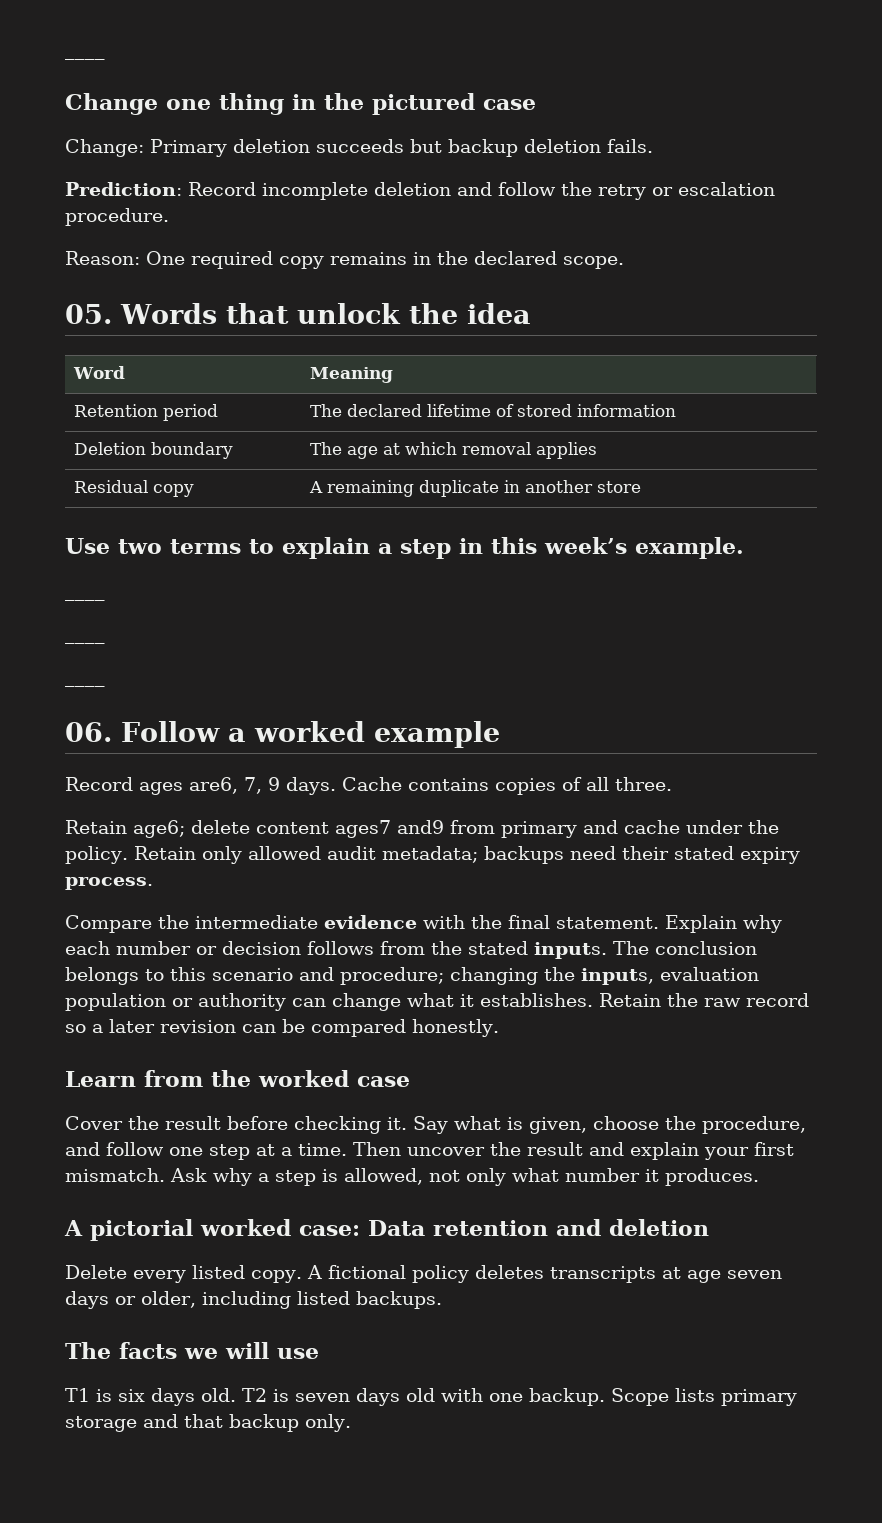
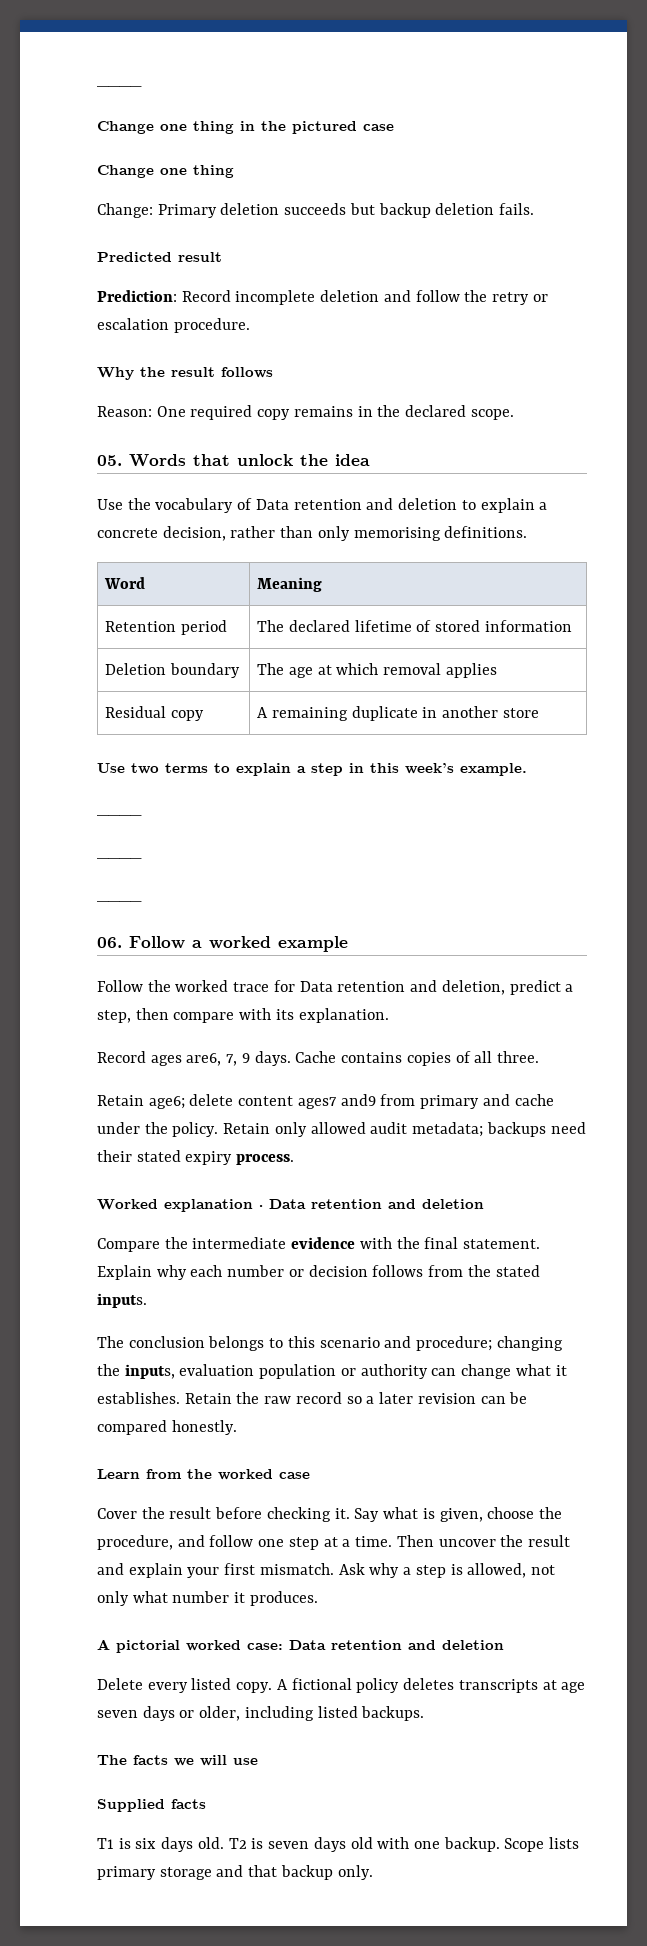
(536, 104) none -> [97,165,234,178] // Change one thing
(653, 146) none -> [97,252,222,262] // Predicted result
(169, 217) none -> [97,367,273,380] // Why the result follows
(531, 313) none -> [97,498,548,513] [97,526,528,541] // Use the vocabulary of Data retention and deletion to explain a concrete decision, rather than only memorising definitions.
(500, 734) none -> [97,980,574,995] [97,1008,389,1023] // Follow the worked trace for Data retention and deletion, predict a step, then compare with its explanation.
(153, 883) none -> [97,1199,484,1212] // Worked explanation · Data retention and deletion
(607, 950) none -> (147, 1300) //
(319, 1353) none -> [97,1799,206,1812] // Supplied facts

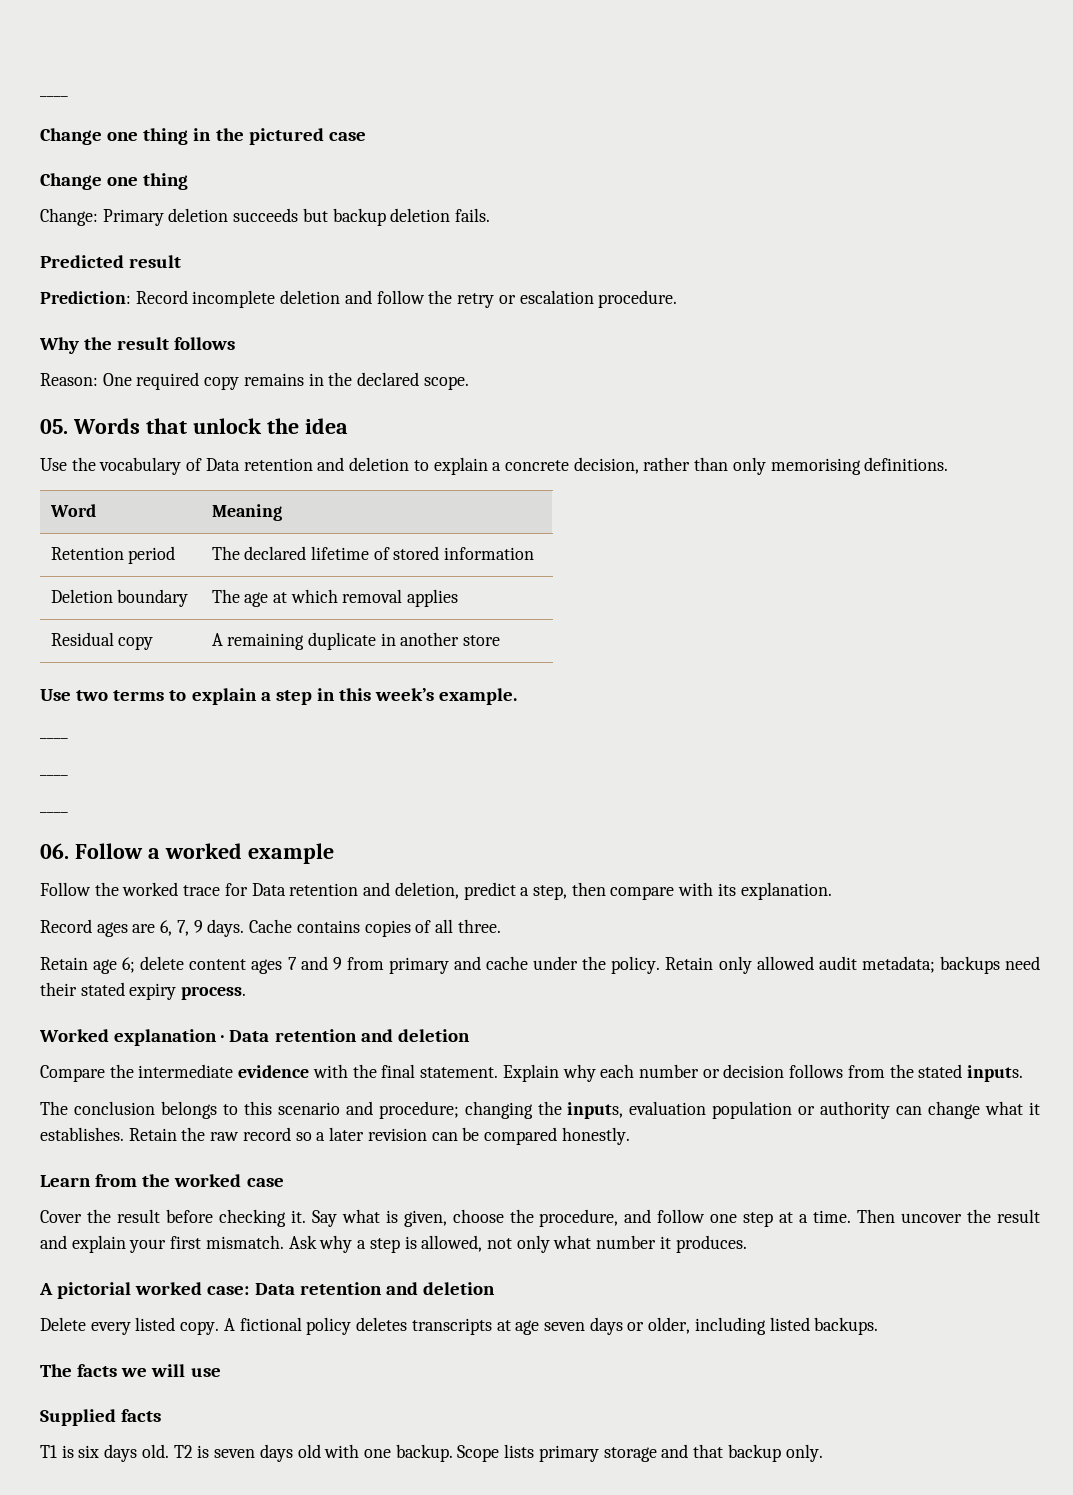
[186,1053,222,1066] are6, -> [132,920,173,936] are 6,
[148,1094,376,1109] age6; delete content ages7 and9 -> [93,956,342,974] age 6; delete content ages 7 and 9

